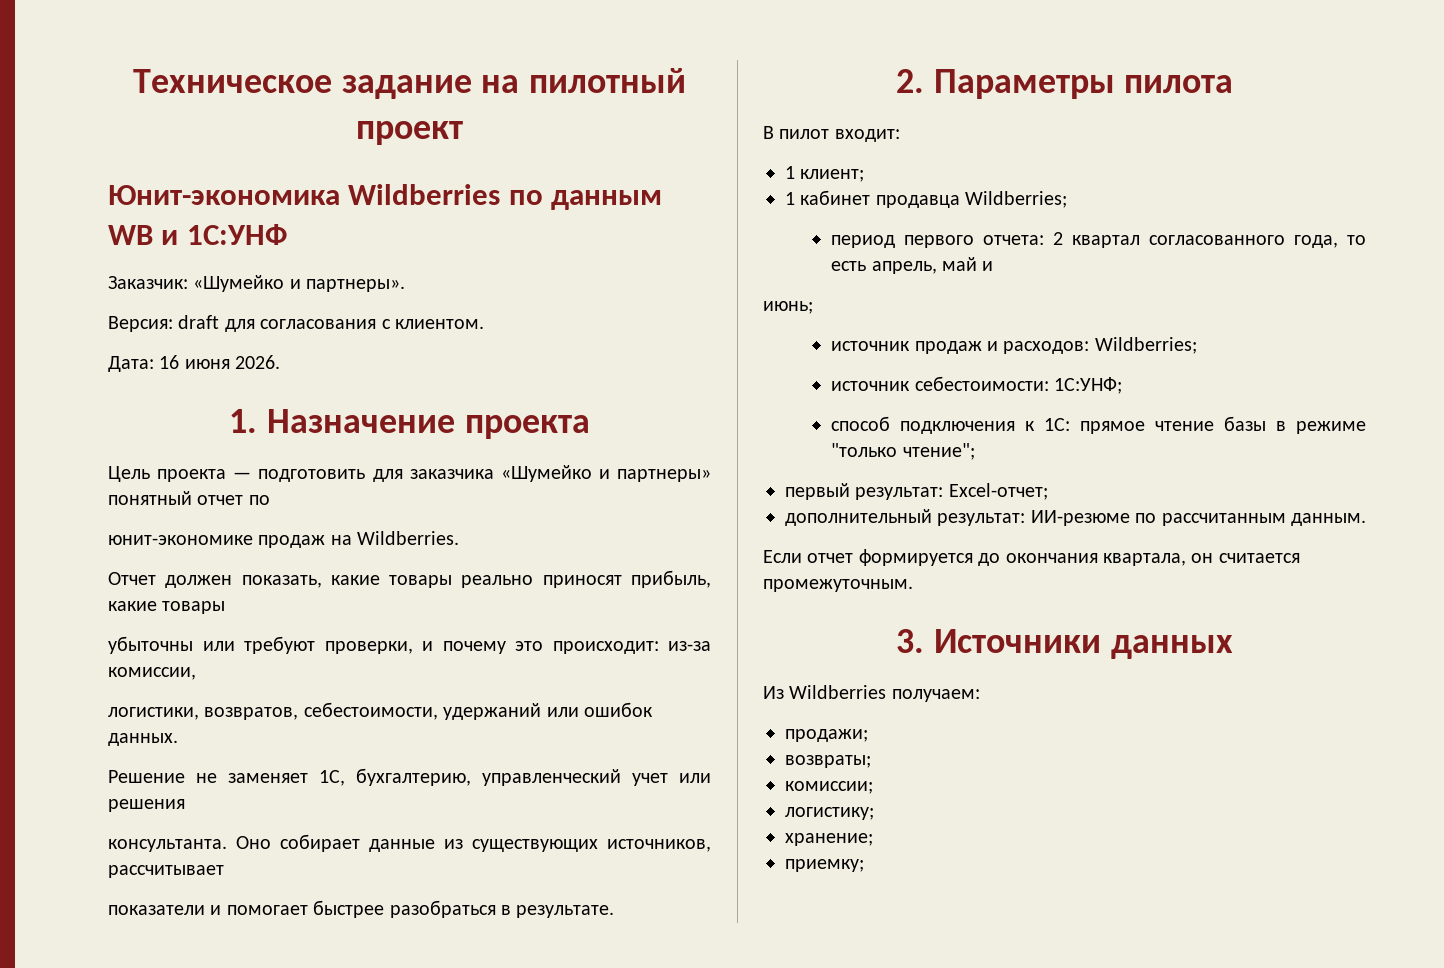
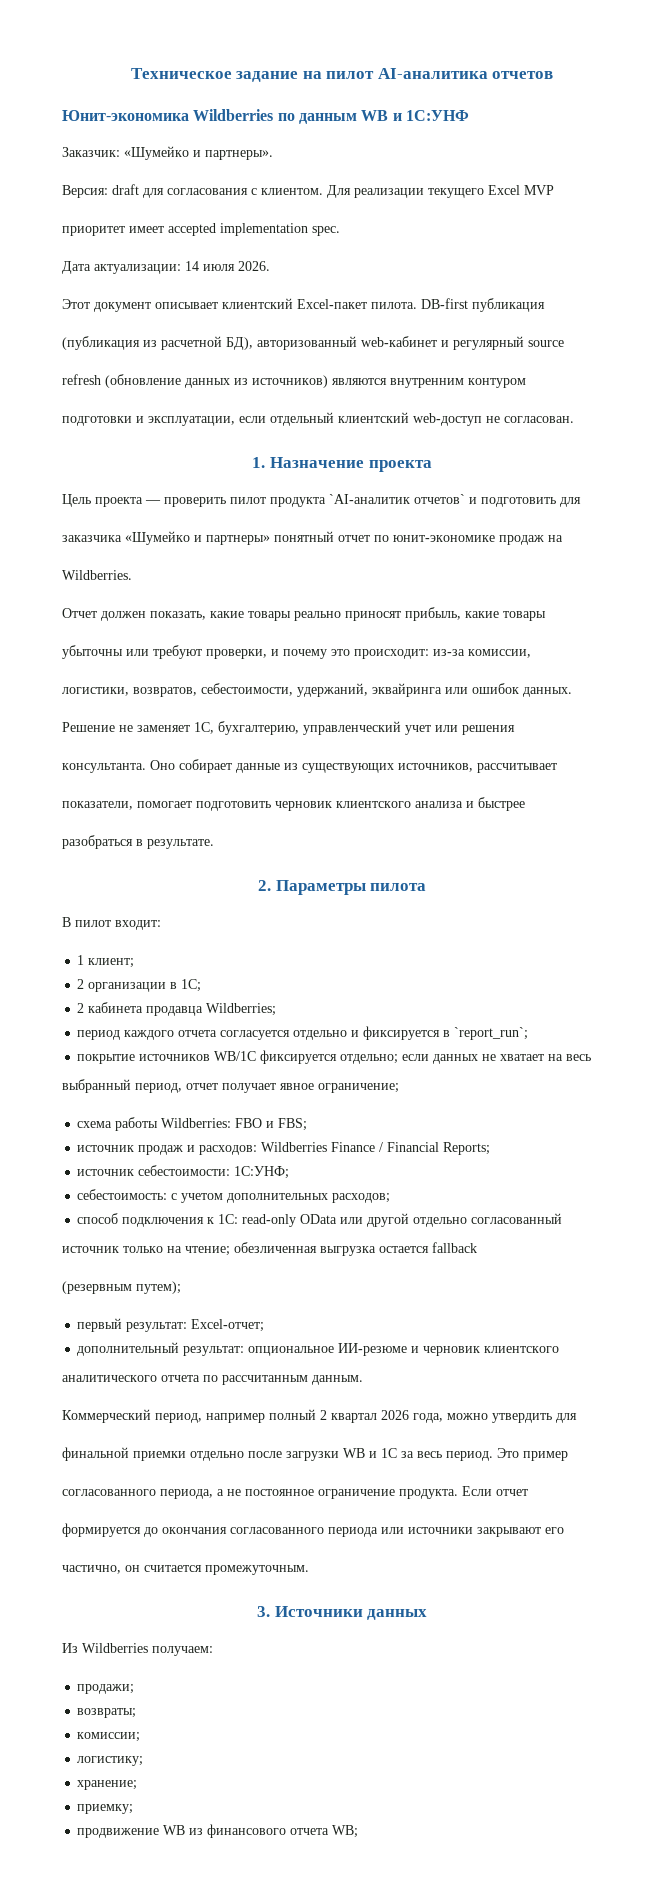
[529,68,687,93] [356,121,463,145] пилотный проект -> [326,68,554,79] пилот AI-аналитика отчетов
[108,355,281,372] // Дата: 16 июня 2026. -> [327,185,554,198] [62,223,340,236] [62,261,270,274] [62,298,545,312] [62,336,564,350] [62,374,526,388] [62,412,574,426] Для реализации текущего Excel MVP // приоритет имеет accepted implementation spec. // Дата актуализации: 14 июля 2026. // Этот документ описывает клиентский Excel-пакет пилота. DB-first публикация // (публикация из расчетной БД), авторизованный web-кабинет и регулярный source // refresh (обновление данных из источников) являются внутренним контуром // подготовки и эксплуатации, если отдельный клиентский web-доступ не согласован.
(252, 475) none -> [164,494,477,507] проверить пилот продукта `AI-аналитик отчетов` и
(403, 475) none -> (581, 502) //
(270, 500) // -> (389, 538) none
(352, 540) none -> (563, 538) //
[443,703,542,720] удержаний -> [297,683,442,697] удержаний, эквайринга
[108,905,308,915] показатели и помогает -> [62,801,474,811] показатели, помогает подготовить черновик клиентского анализа и
(385, 909) none -> (525, 804) //
[785,190,1068,208] [831,232,1366,248] [831,257,994,274] [763,301,813,314] [831,337,1197,354] [831,376,1123,394] [831,416,1366,434] [831,443,975,460] 1 кабинет продавца Wildberries; // период первого отчета: 2 квартал согласованного года, то есть апрель, май и // июнь; // источник продаж и расходов: Wildberries; // источник себестоимости: 1С:УНФ; // способ подключения к 1С: прямое чтение базы в режиме "только чтение"; -> [77,979,202,992] [77,1002,277,1016] [77,1026,529,1040] [77,1050,592,1064] [62,1079,399,1093] [77,1117,308,1131] [77,1142,491,1155] [77,1165,290,1179] [77,1189,391,1203] [77,1213,563,1227] [62,1242,477,1256] [62,1281,181,1294] 2 организации в 1С; // 2 кабинета продавца Wildberries; // период каждого отчета согласуется отдельно и фиксируется в `report_run`; // покрытие источников WB/1С фиксируется отдельно; если данных не хватает на весь // выбранный период, отчет получает явное ограничение; // схема работы Wildberries: FBO и FBS; // источник продаж и расходов: Wildberries Finance / Financial Reports; // источник себестоимости: 1С:УНФ; // себестоимость: с учетом дополнительных расходов; // способ подключения к 1С: read-only OData или другой отдельно согласованный // источник только на чтение; обезличенная выгрузка остается fallback // (резервным путем);
[1030,510,1366,526] ИИ-резюме по рассчитанным данным. // -> [248,1343,560,1356] [62,1375,363,1385] [62,1409,577,1423] [62,1447,568,1461] [62,1489,458,1499] опциональное ИИ-резюме и черновик клиентского // аналитического отчета по рассчитанным данным. // Коммерческий период, например полный 2 квартал 2026 года, можно утвердить для // финальной приемки отдельно после загрузки WB и 1С за весь период. Это пример // согласованного периода, а не постоянное ограничение продукта.
(854, 558) none -> (528, 1492) //
[1103,553,1186,566] квартала, -> [230,1527,564,1537] [62,1565,121,1574] согласованного периода или источники закрывают его // частично,
(864, 865) none -> [77,1824,359,1838] // продвижение WB из финансового отчета WB;

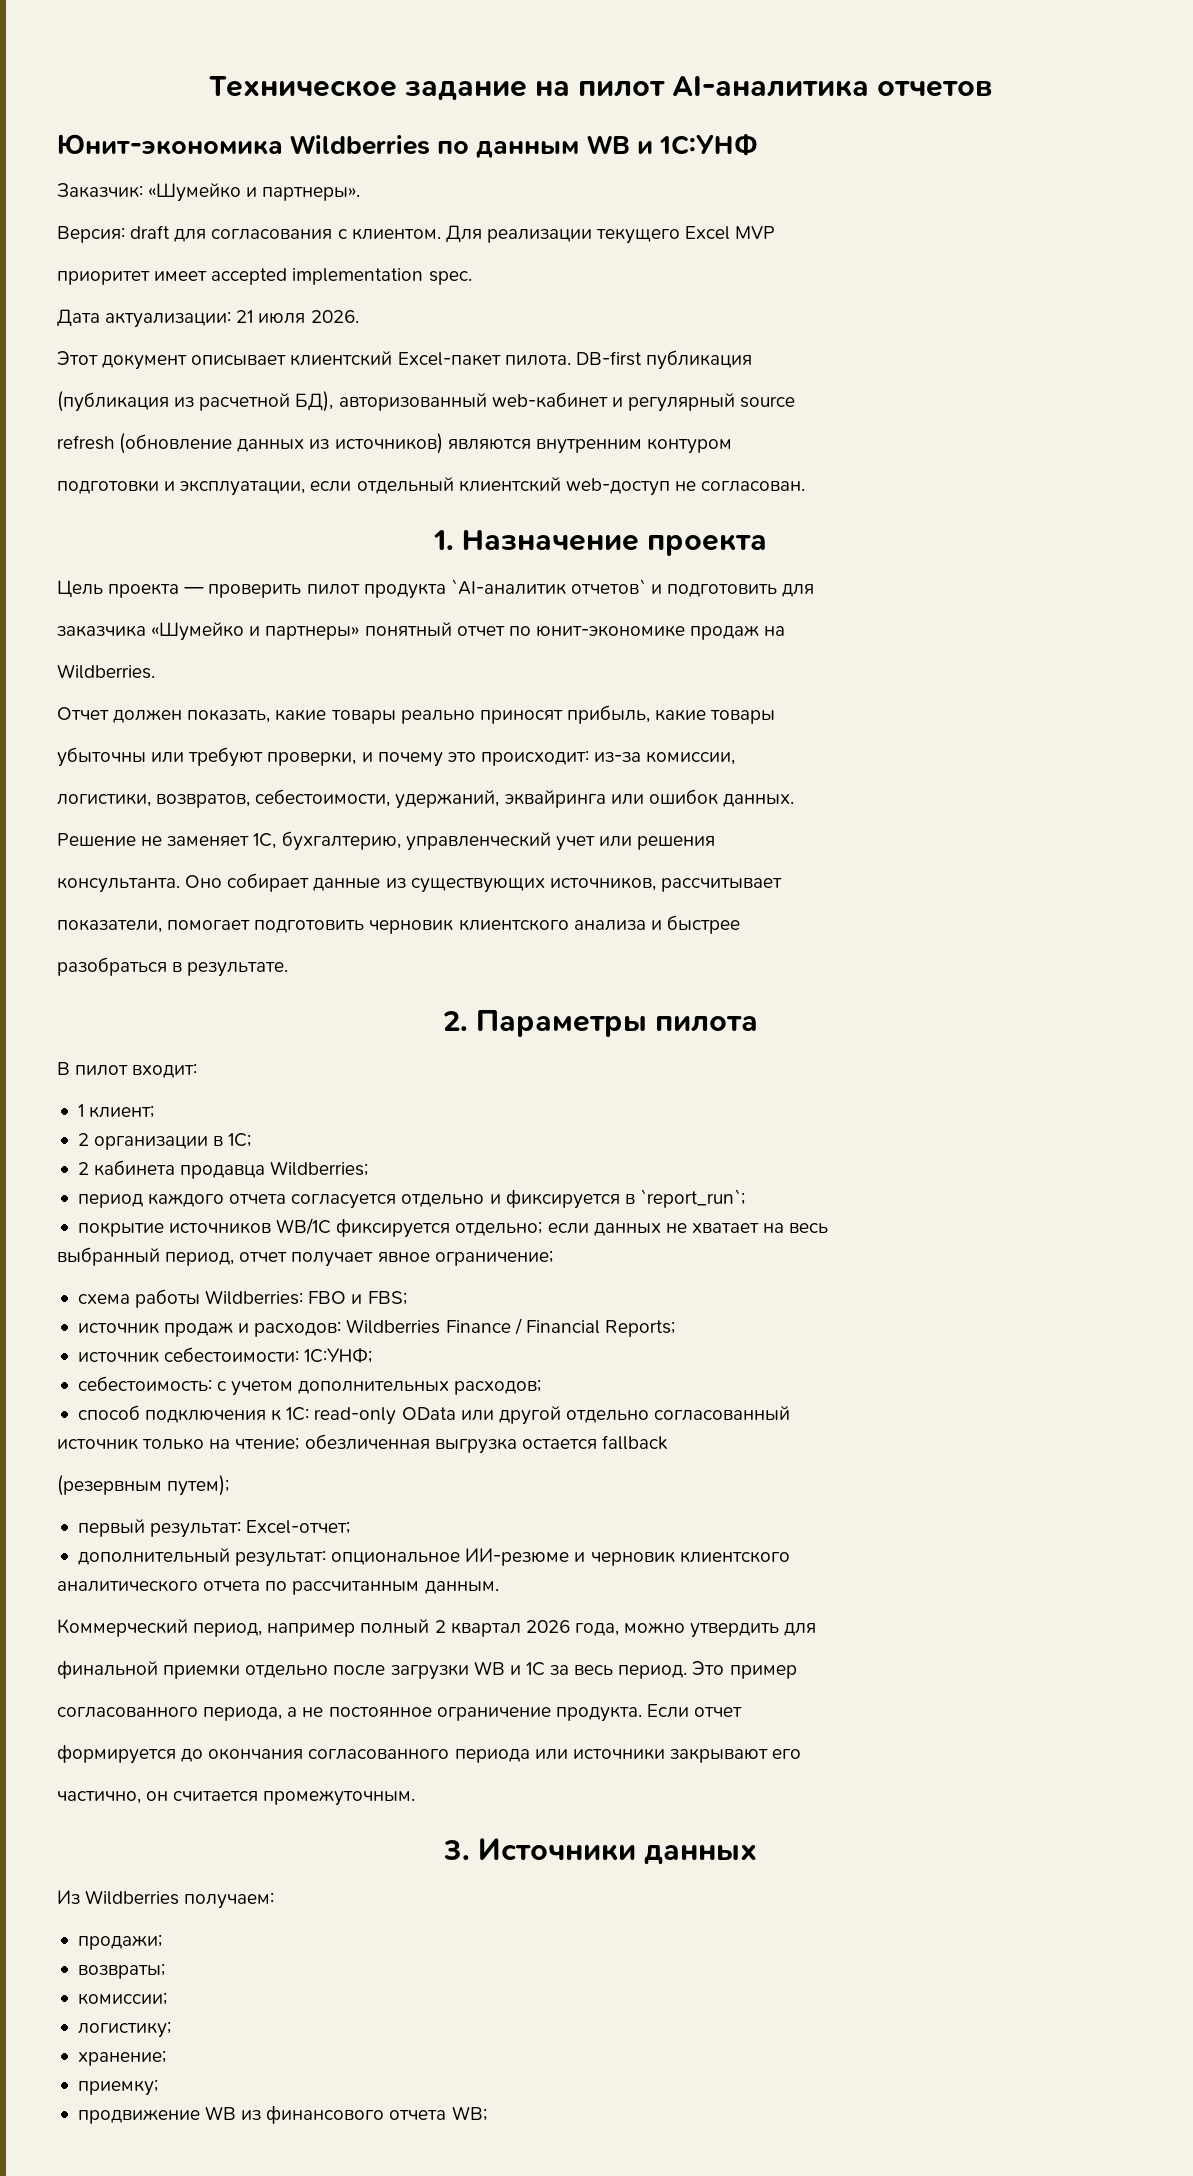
[185,261,199,271] 14 -> [236,310,254,323] 21

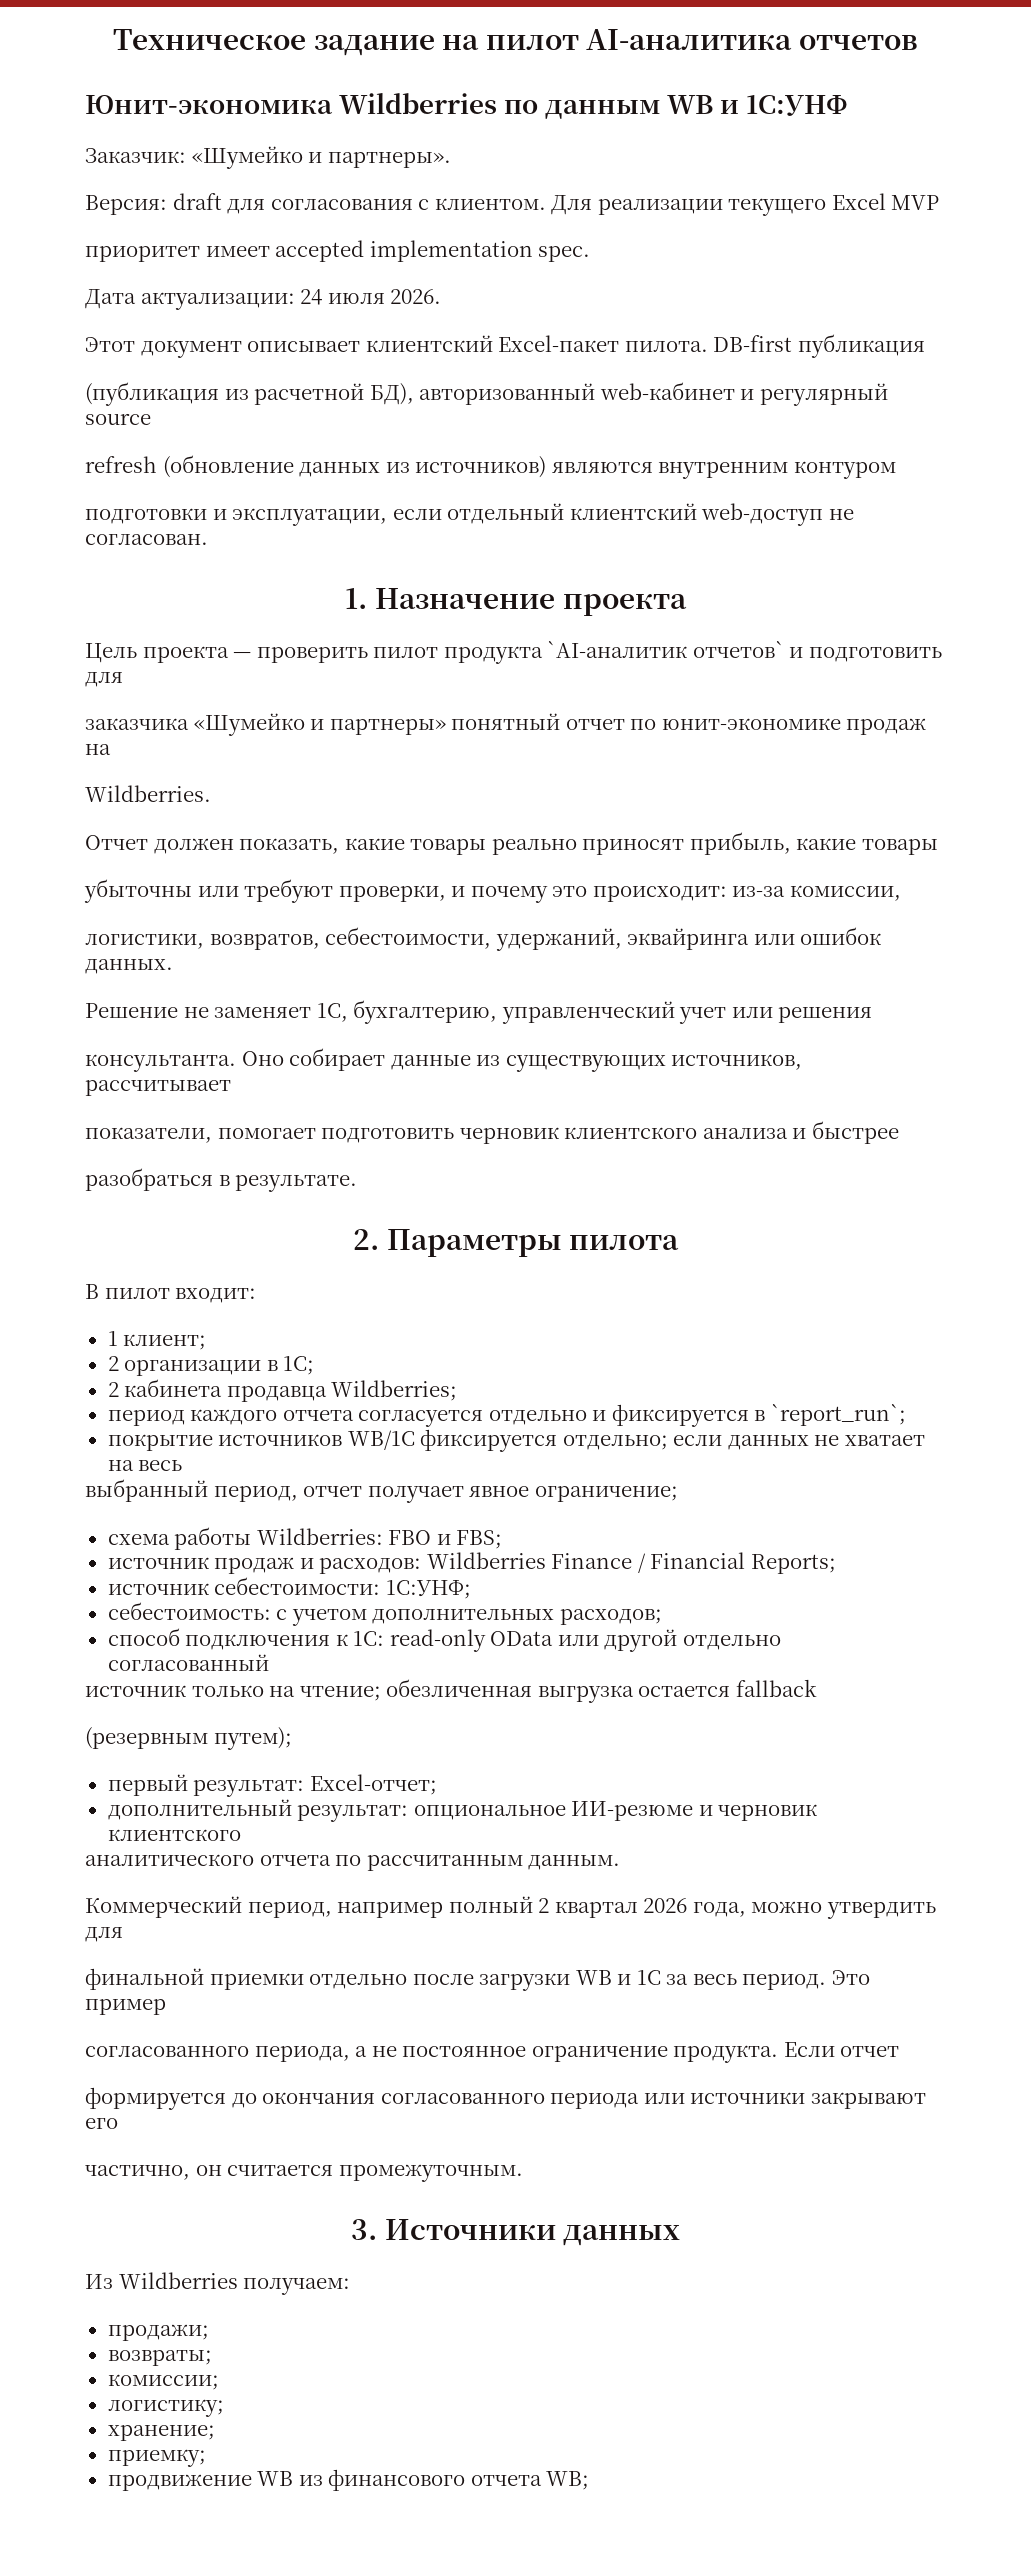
[236,310,254,323] 21 -> [300,289,323,305] 24

